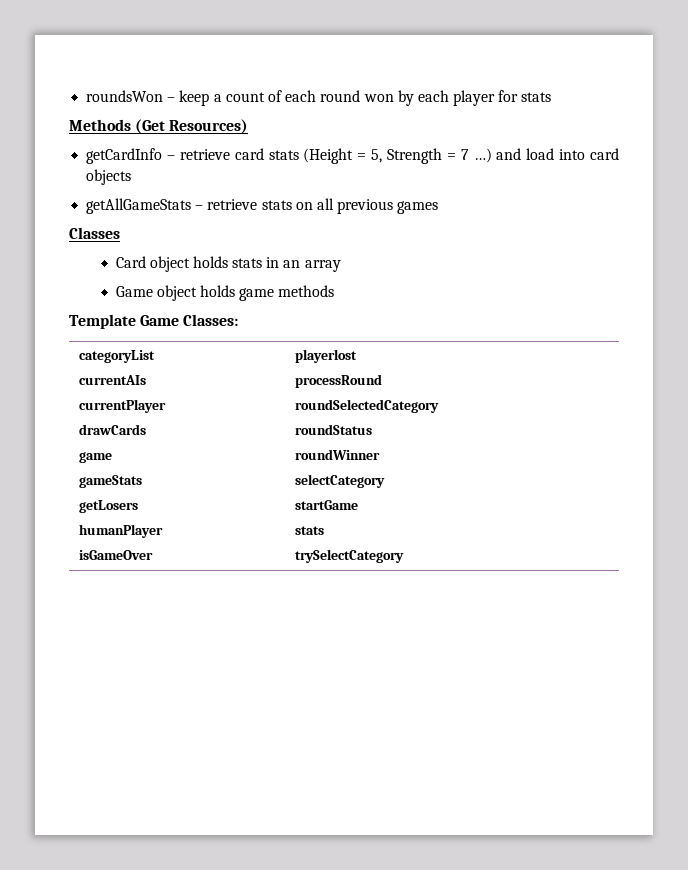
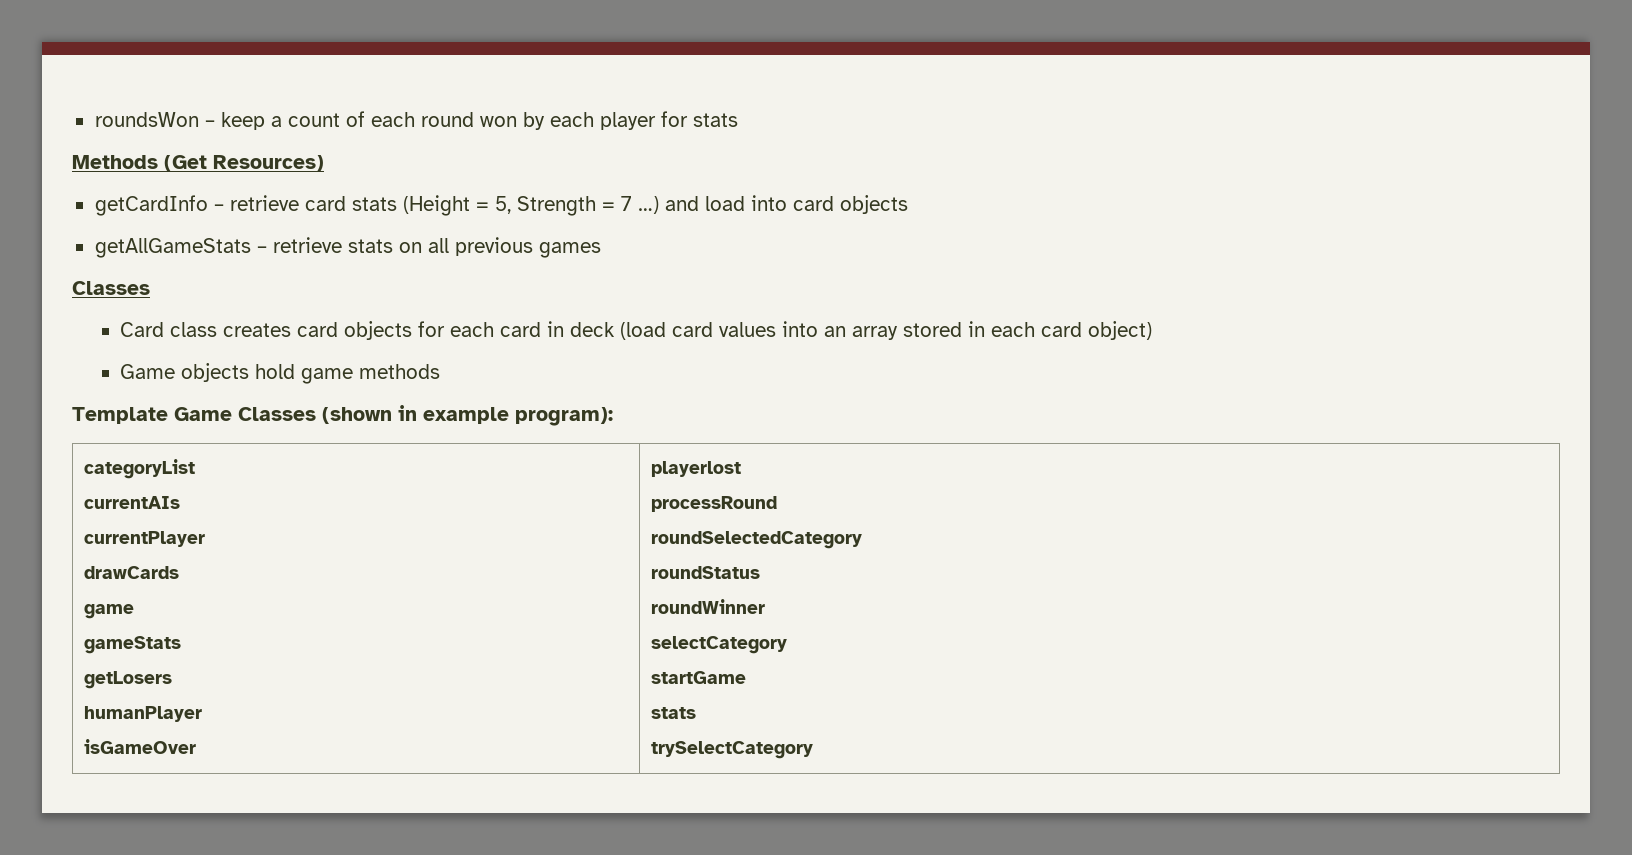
[149,256,341,272] [115,285,235,301] object holds stats in an array // Game object holds -> [170,321,1153,340] [120,363,296,382] class creates card objects for each card in deck (load card values into an array stored in each card object) // Game objects hold
[183,314,239,326] Classes: -> [238,405,613,426] Classes (shown in example program):

